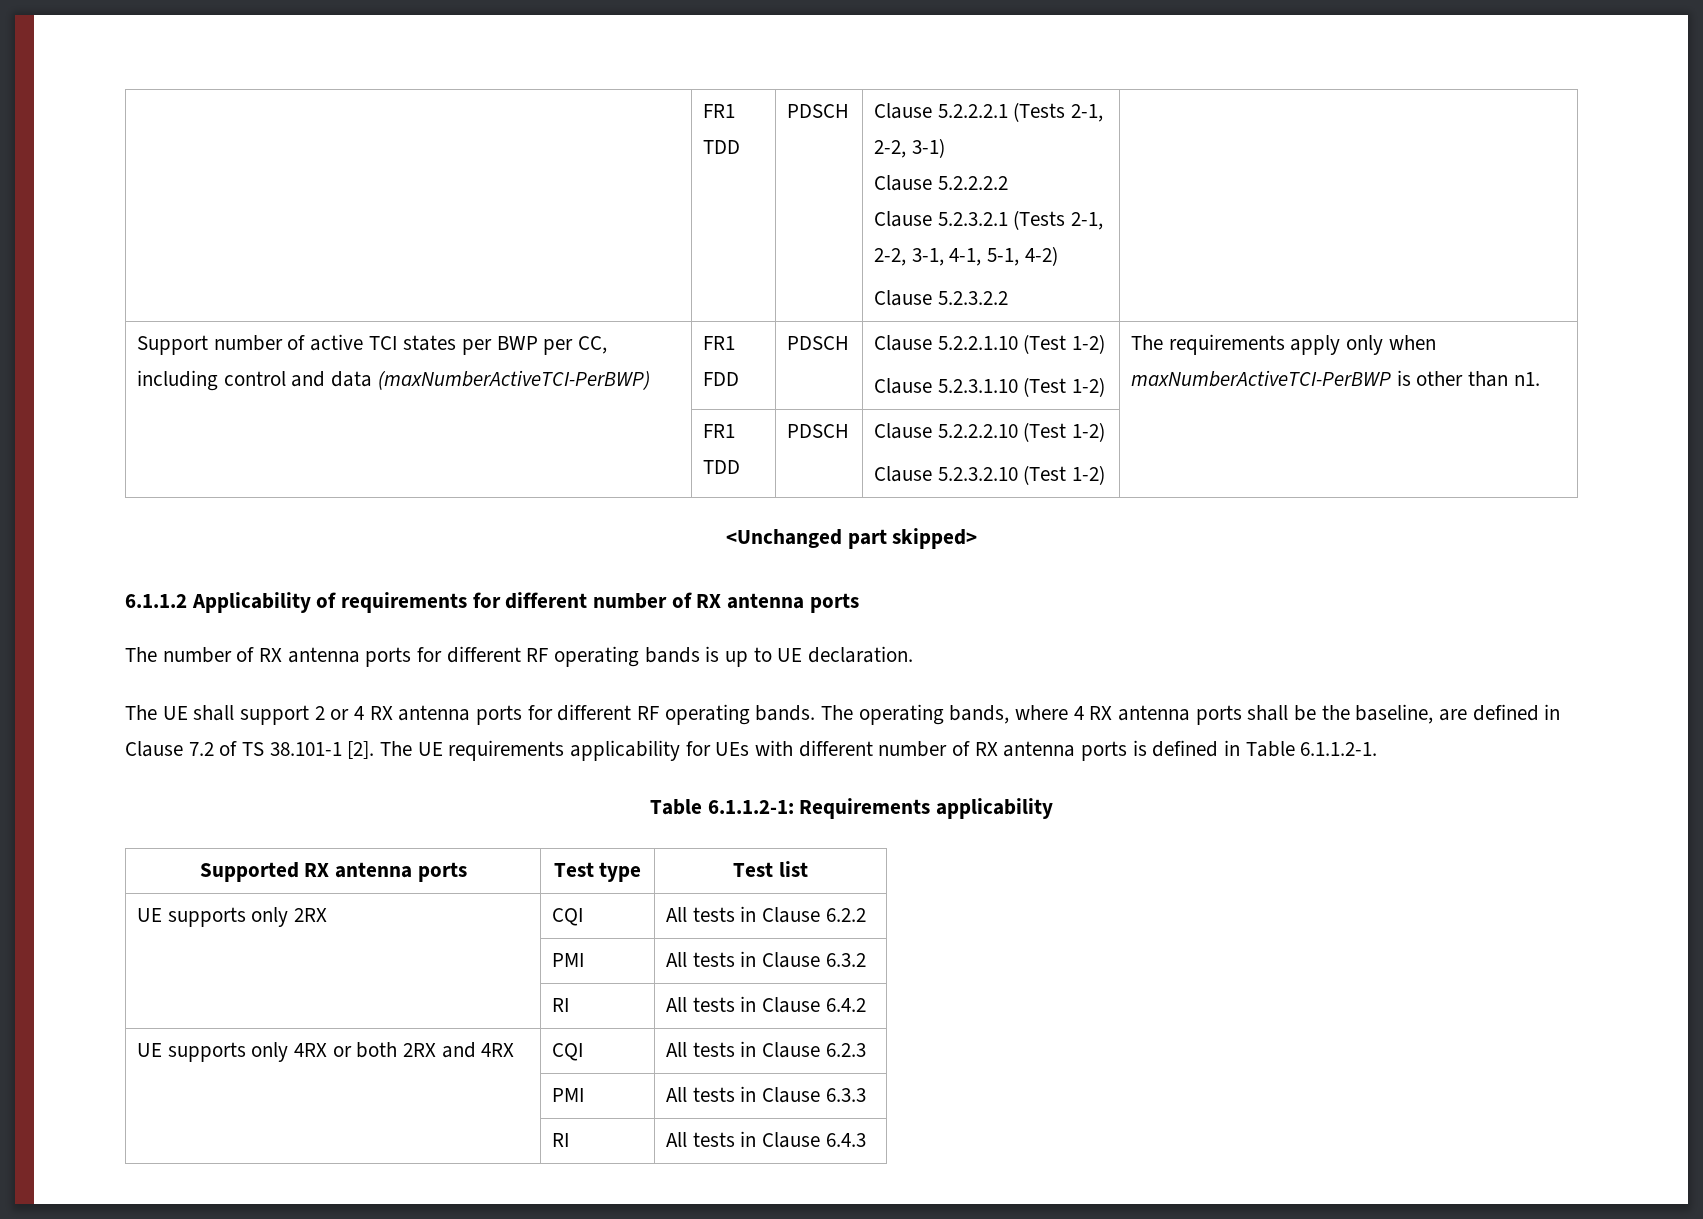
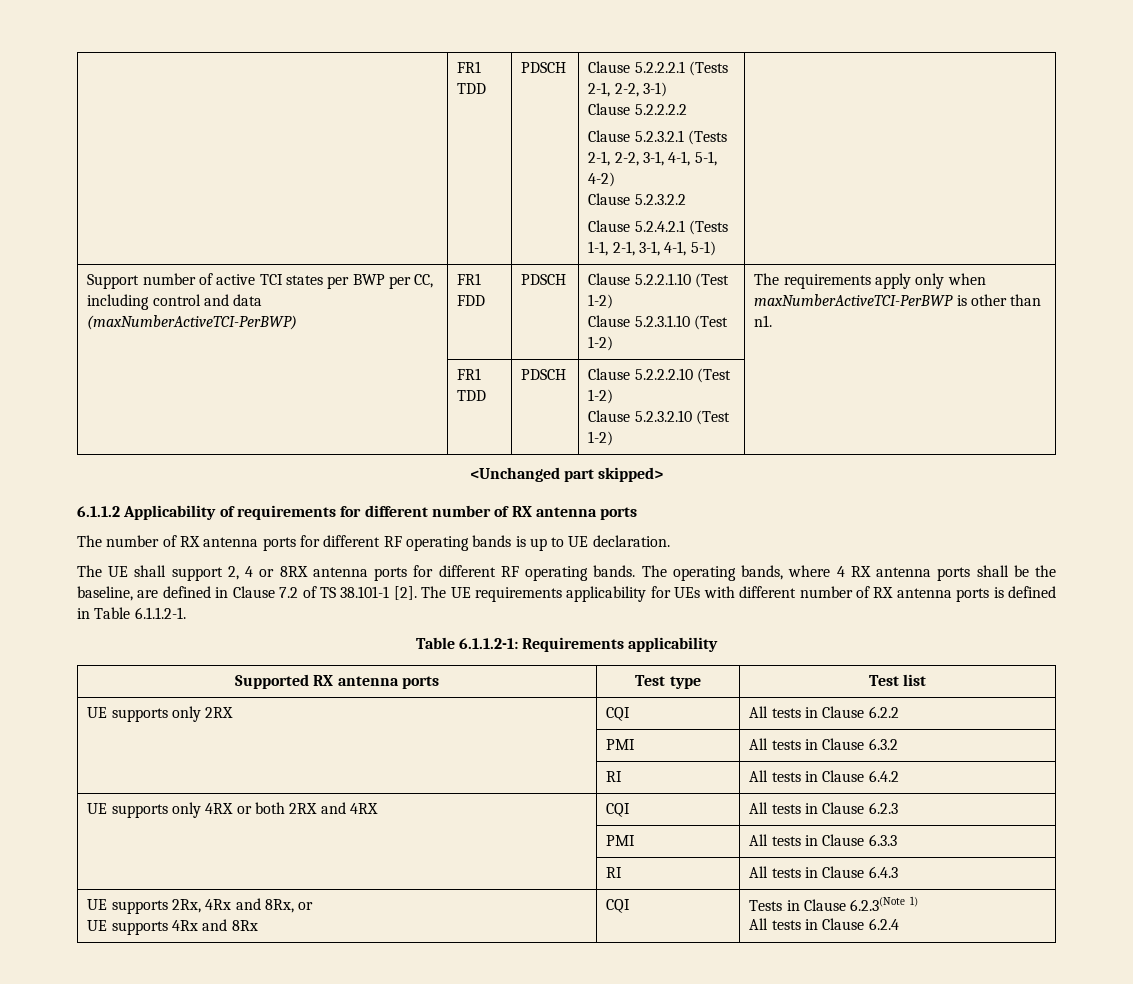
(1008, 298) none -> [588,220,729,235] [588,241,716,256] // Clause 5.2.4.2.1 (Tests 1-1, 2-1, 3-1, 4-1, 5-1)
[314,706,393,720] 2 or 4 RX -> [227,566,308,580] 2, 4 or 8RX
(866, 1140) none -> [87,898,314,914] [87,919,258,935] [606,899,631,913] [749,896,918,911] [749,918,899,930] // UE supports 2Rx, 4Rx and 8Rx, or // UE supports 4Rx and 8Rx | CQI | Tests in Clause 6.2.3(Note 1) // All tests in Clause 6.2.4

